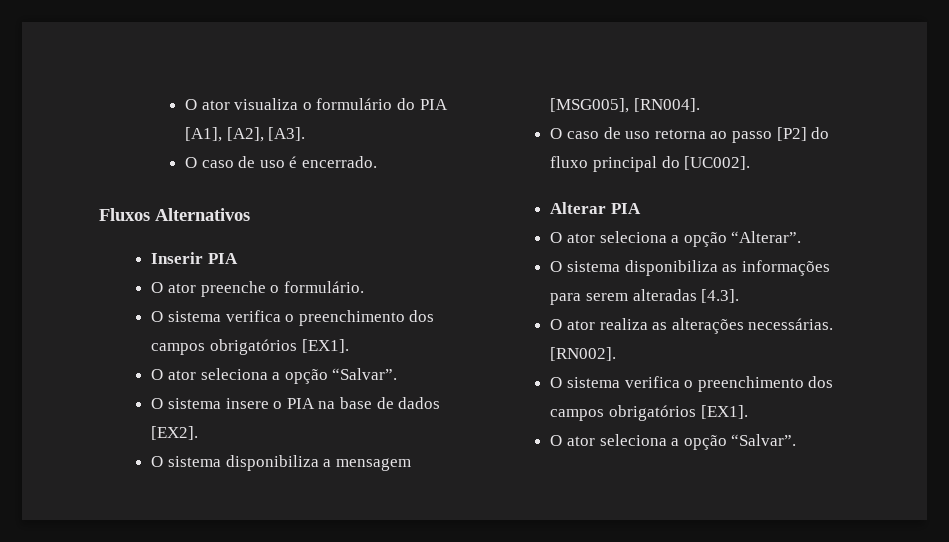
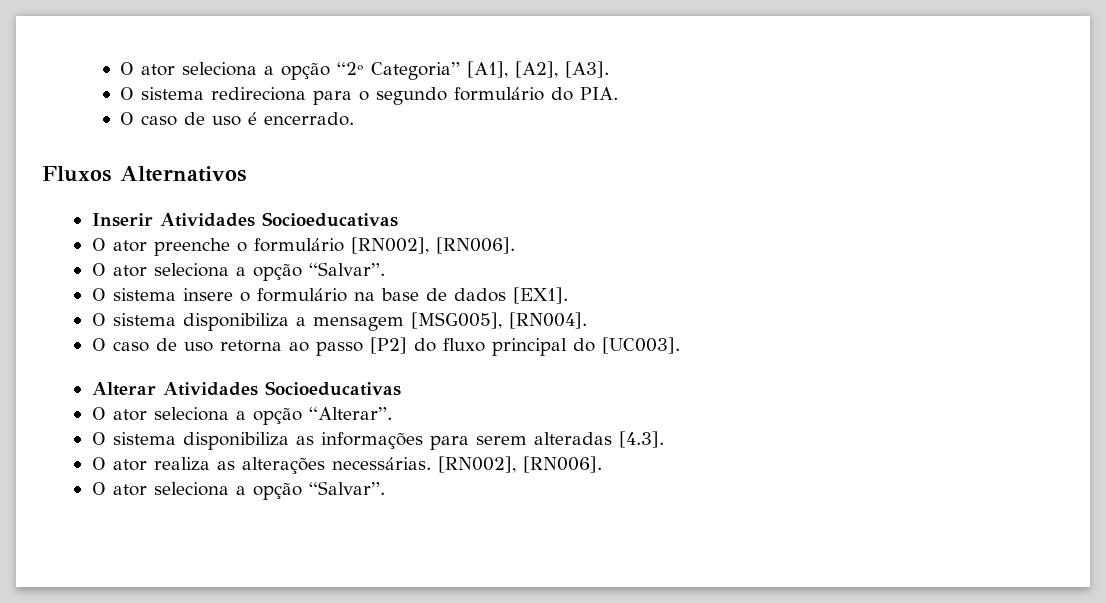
[185,98,448,110] [185,127,306,142] O ator visualiza o formulário do PIA [A1], [A2], [A3]. -> [120,61,610,80] [120,87,619,105] O ator seleciona a opção “2º Categoria” [A1], [A2], [A3]. // O sistema redireciona para o segundo formulário do PIA.
[207,253,238,264] PIA -> [159,212,398,227] Atividades Socioeducativas
[283,281,364,293] [151,310,435,326] [151,339,349,355] formulário. // O sistema verifica o preenchimento dos campos obrigatórios [EX1]. -> [253,237,515,254] formulário [RN002], [RN006].
[286,398,315,409] PIA -> [256,288,347,302] formulário
[151,426,199,440] [EX2]. -> [512,287,568,304] [EX1].
[684,156,751,170] [UC002]. -> [601,337,680,354] [UC003].
[610,203,641,214] PIA -> [162,381,401,396] Atividades Socioeducativas
[550,347,617,361] [550,376,834,392] [550,405,748,421] [RN002]. // O sistema verifica o preenchimento dos campos obrigatórios [EX1]. -> [437,456,602,473] [RN002], [RN006].

